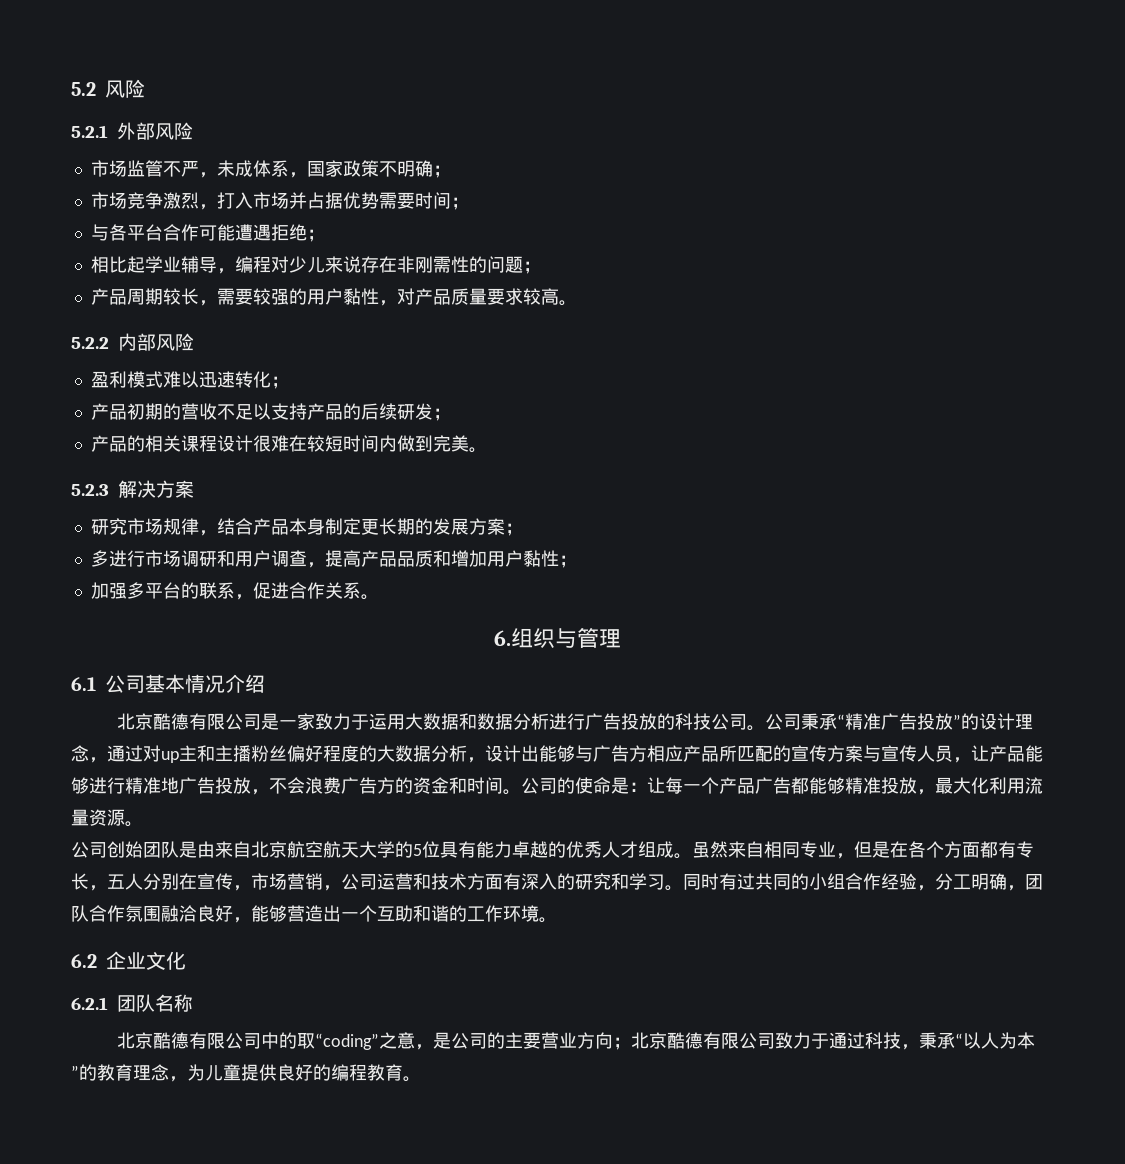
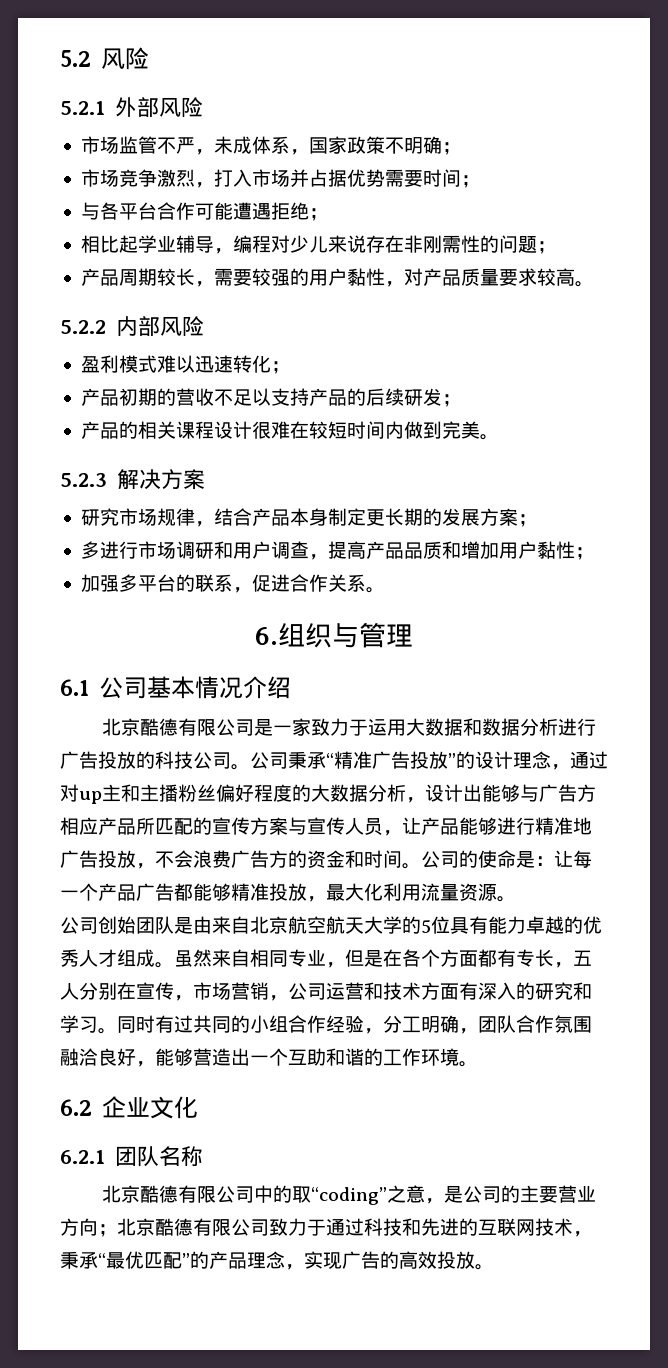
[901,1032,1036,1050] [71,1064,403,1082] ，秉承“以人为本”的教育理念，为儿童提供良好的编程教育 -> [402,1218,592,1237] [60,1251,475,1270] 和先进的互联网技术，秉承“最优匹配”的产品理念，实现广告的高效投放

